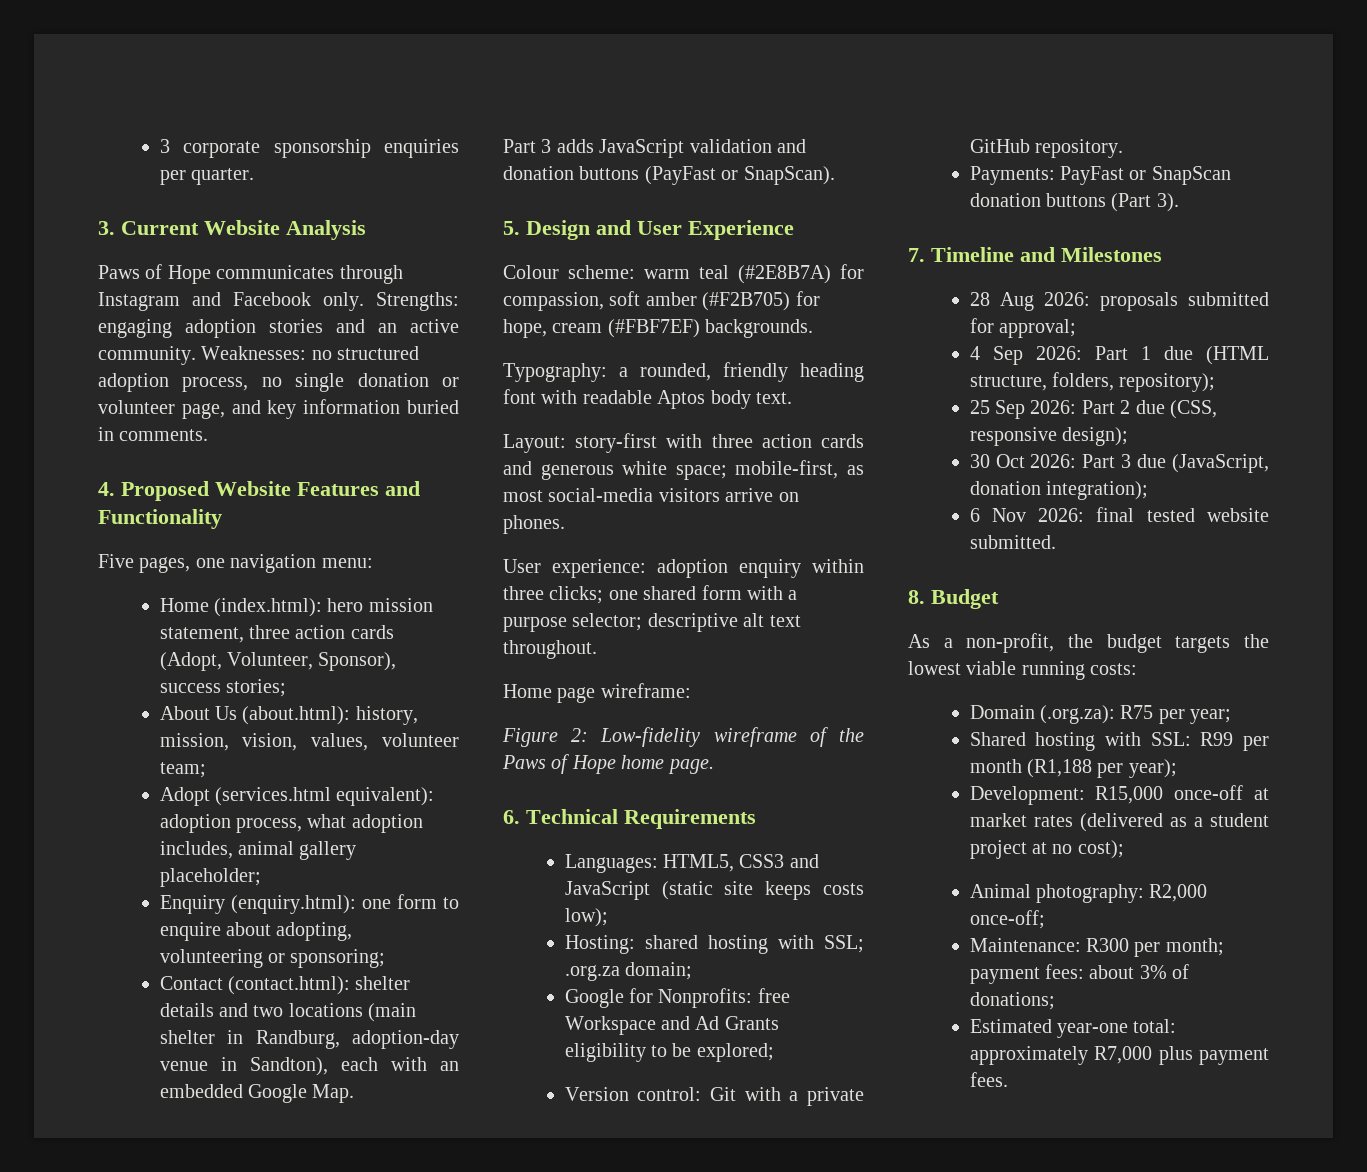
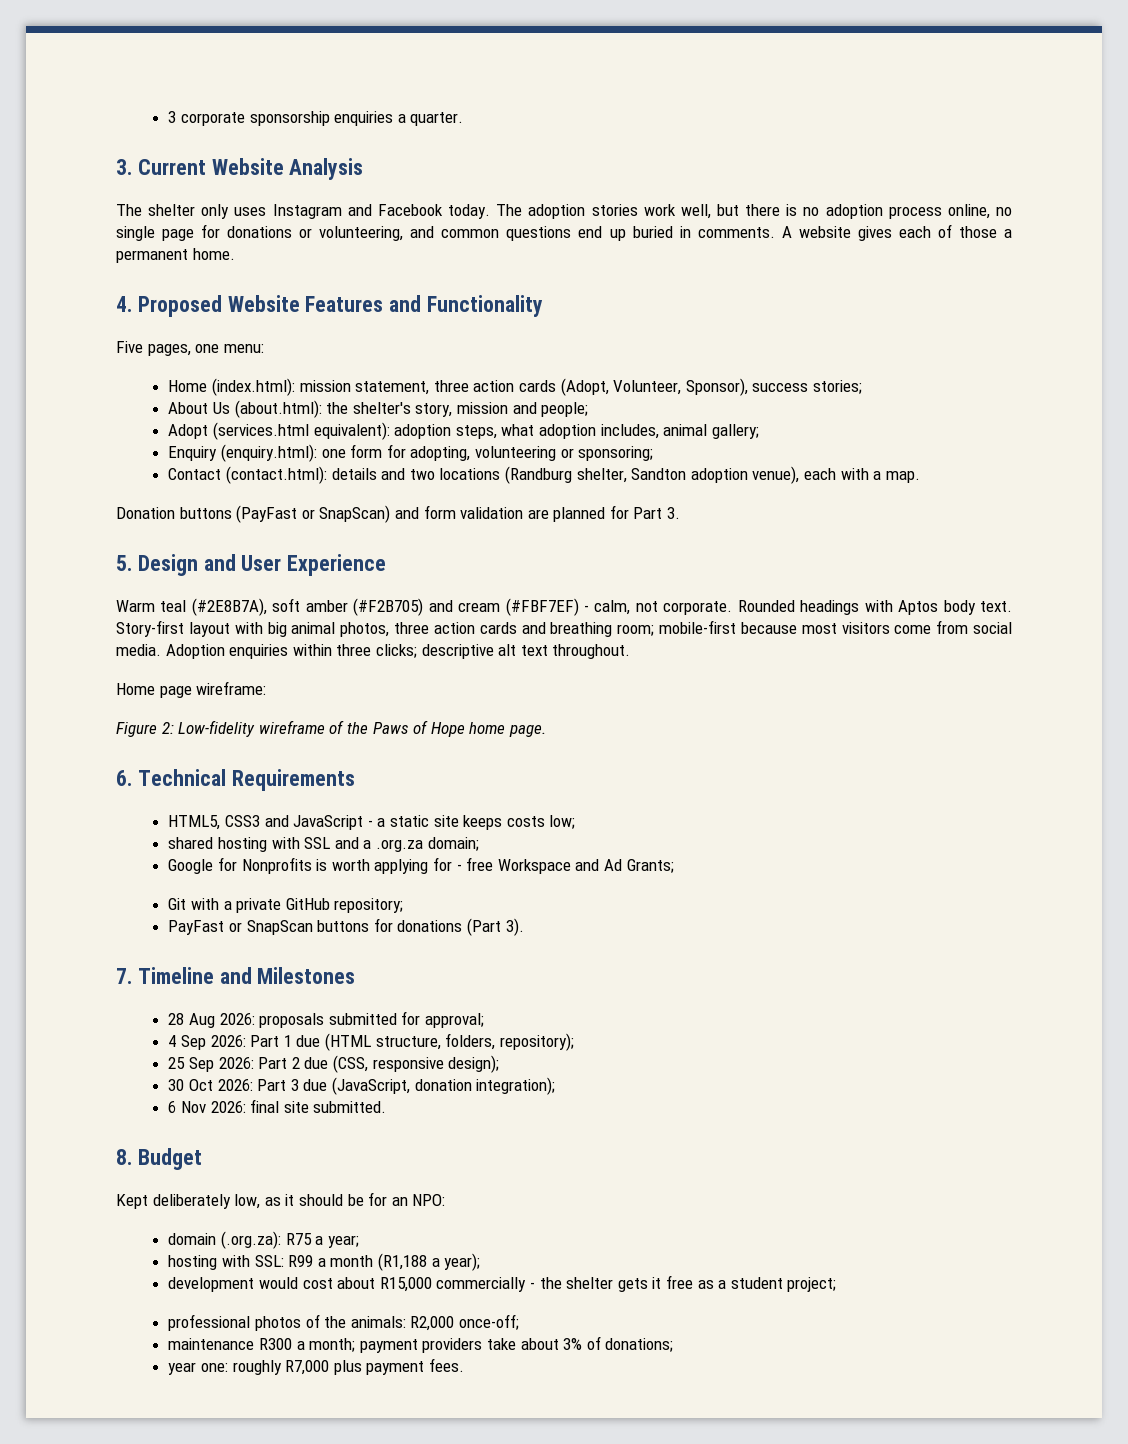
[159,170,186,185] per -> [397,114,406,123] a
[98,264,403,284] [98,292,459,311] [98,319,459,338] [98,346,420,365] [98,373,459,392] [98,399,460,419] [98,427,209,441] Paws of Hope communicates through Instagram and Facebook only. Strengths: engaging adoption stories and an active community. Weaknesses: no structured adoption process, no single donation or volunteer page, and key information buried in comments. -> [116,204,1012,219] [116,224,1012,241] [116,248,235,263] The shelter only uses Instagram and Facebook today. The adoption stories work well, but there is no adoption process online, no single page for donations or volunteering, and common questions end up buried in comments. A website gives each of those a permanent home.
[230,554,317,573] navigation -> (220, 348) none
[327,598,364,612] hero -> (296, 387) none
[355,706,418,725] [159,733,459,751] [159,762,206,778] history, mission, vision, values, volunteer team; -> [326,402,589,417] the shelter's story, mission and people;
[236,818,303,833] process, -> [455,425,497,439] steps,
[299,841,357,860] [159,868,261,887] gallery placeholder; -> [711,424,759,439] gallery;
[443,897,460,909] [159,922,272,941] to enquire about -> [386,444,406,458] for
[355,976,411,990] shelter -> (328, 475) none
[368,1003,417,1022] [159,1030,460,1049] [159,1057,460,1076] [159,1084,355,1103] [503,139,806,158] [503,166,835,185] (main shelter in Randburg, adoption-day venue in Sandton), each with an embedded Google Map. // Part 3 adds JavaScript validation and donation buttons (PayFast or SnapScan). -> [505,466,920,484] [116,505,681,523] (Randburg shelter, Sandton adoption venue), each with a map. // Donation buttons (PayFast or SnapScan) and form validation are planned for Part 3.
[503,264,864,284] [503,291,820,311] [503,319,814,338] [503,362,864,382] [503,389,792,409] [503,433,864,453] [503,460,864,480] [503,488,799,502] [503,515,565,534] [503,559,864,578] [503,585,798,604] [503,613,643,632] Colour scheme: warm teal (#2E8B7A) for compassion, soft amber (#F2B705) for hope, cream (#FBF7EF) backgrounds. // Typography: a rounded, friendly heading font with readable Aptos body text. // Layout: story-first with three action cards and generous white space; mobile-first, as most social-media visitors arrive on phones. // User experience: adoption enquiry within three clicks; one shared form with a purpose selector; -> [116,598,1013,616] [116,620,1013,637] [116,644,417,659] Warm teal (#2E8B7A), soft amber (#F2B705) and cream (#FBF7EF) - calm, not corporate. Rounded headings with Aptos body text. Story-first layout with big animal photos, three action cards and breathing room; mobile-first because most visitors come from social media. Adoption enquiries within three clicks;
[564,854,658,873] Languages: -> (355, 780) none
[661,881,713,900] (static -> [367,815,430,827] - a static
[564,908,608,927] [564,935,635,954] low); // Hosting: -> [549,815,576,829] low; //
[824,935,864,953] SSL; -> [304,837,372,849] SSL and a
[658,988,790,1008] [564,1016,779,1035] [564,1043,774,1062] [564,1087,702,1101] Nonprofits: free Workspace and Ad Grants eligibility to be explored; // Version control: -> [241,857,674,874] Nonprofits is worth applying for - free Workspace and Ad Grants; //
[1035,139,1124,158] [969,166,1055,185] repository. // Payments: -> [334,898,404,913] repository; //
[969,193,1107,207] donation buttons -> [317,918,463,932] buttons for donations
[1146,508,1269,522] tested website -> [283,1101,309,1113] site
[908,633,1269,653] [908,661,1138,680] [969,705,1035,719] As a non-profit, the budget targets the lowest viable running costs: // Domain -> [116,1192,446,1209] [168,1233,217,1245] Kept deliberately low, as it should be for an NPO: // domain
[1158,709,1185,724] per -> [315,1236,324,1245] a
[969,732,1026,746] Shared -> (359, 1241) none
[1243,736,1269,751] per -> [317,1258,326,1267] a
[1097,763,1124,778] per -> [431,1258,440,1267] a
[969,785,1269,805] [969,813,1269,832] [969,840,1124,859] [969,884,1208,903] [969,910,1045,929] [969,938,1224,957] [969,964,1085,984] Development: R15,000 once-off at market rates (delivered as a student project at no cost); // Animal photography: R2,000 once-off; // Maintenance: R300 per month; payment fees: -> [168,1275,837,1292] [168,1314,520,1331] [168,1338,517,1353] development would cost about R15,000 commercially - the shelter gets it free as a student project; // professional photos of the animals: R2,000 once-off; // maintenance R300 a month; payment providers take
[969,1019,1177,1038] [969,1046,1088,1065] Estimated year-one total: approximately -> [168,1360,282,1375] year one: roughly

